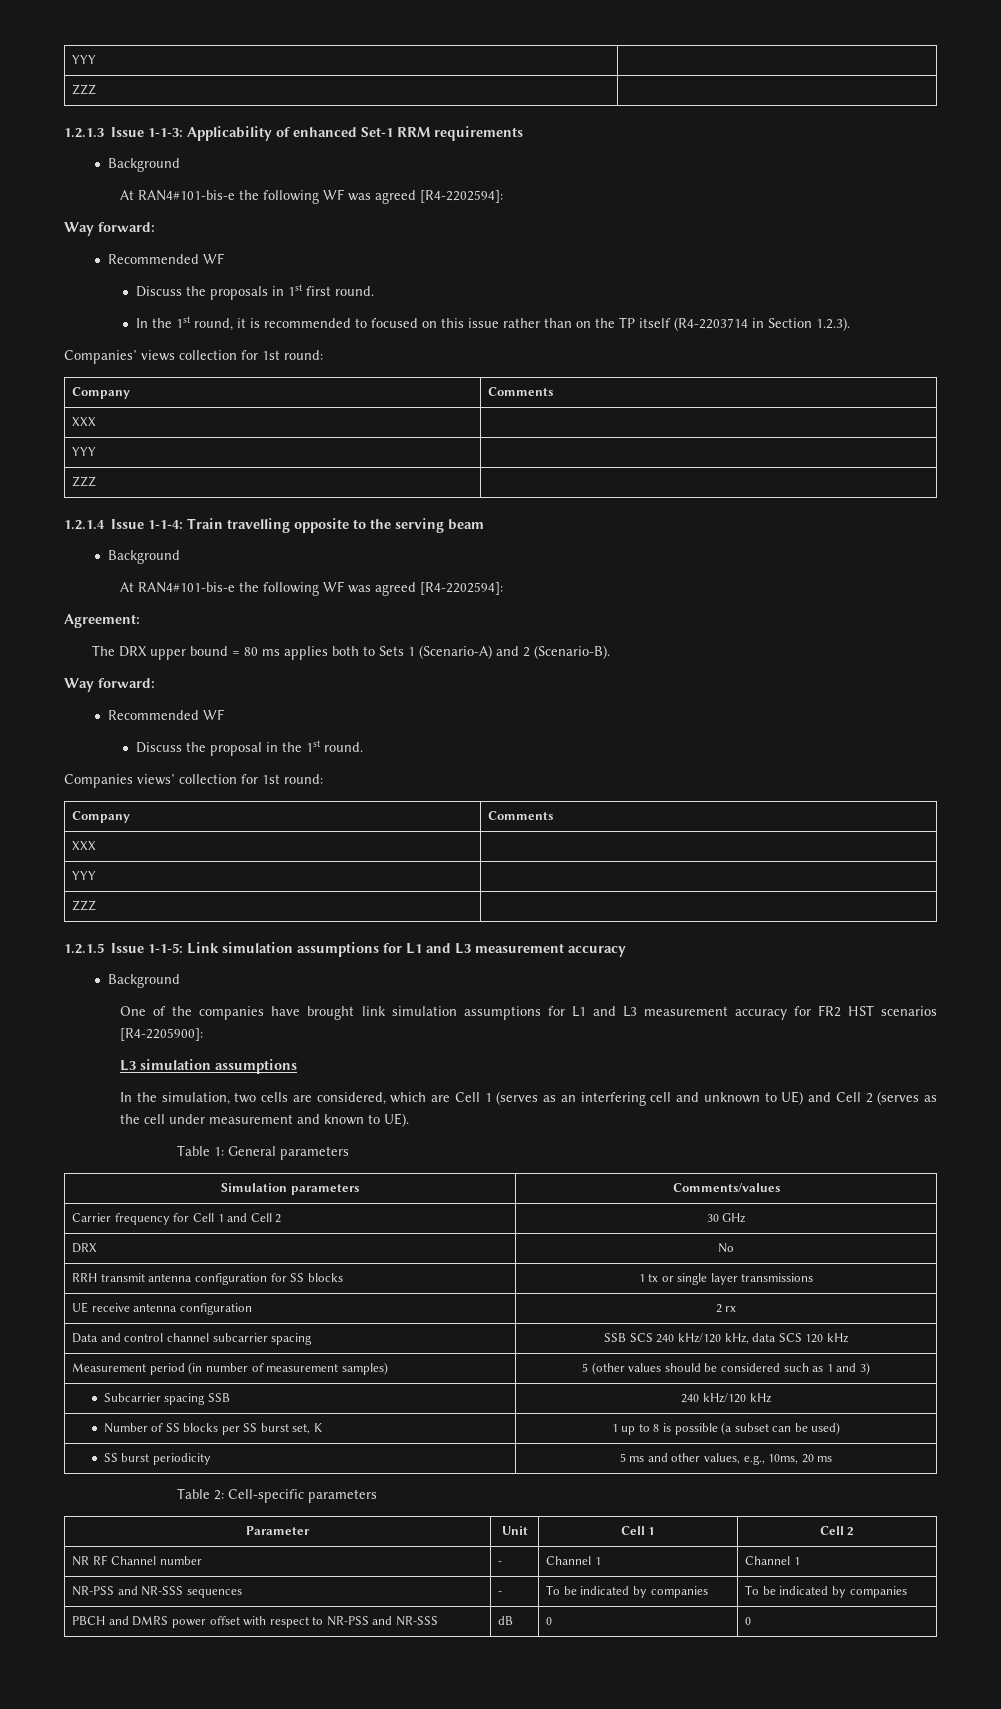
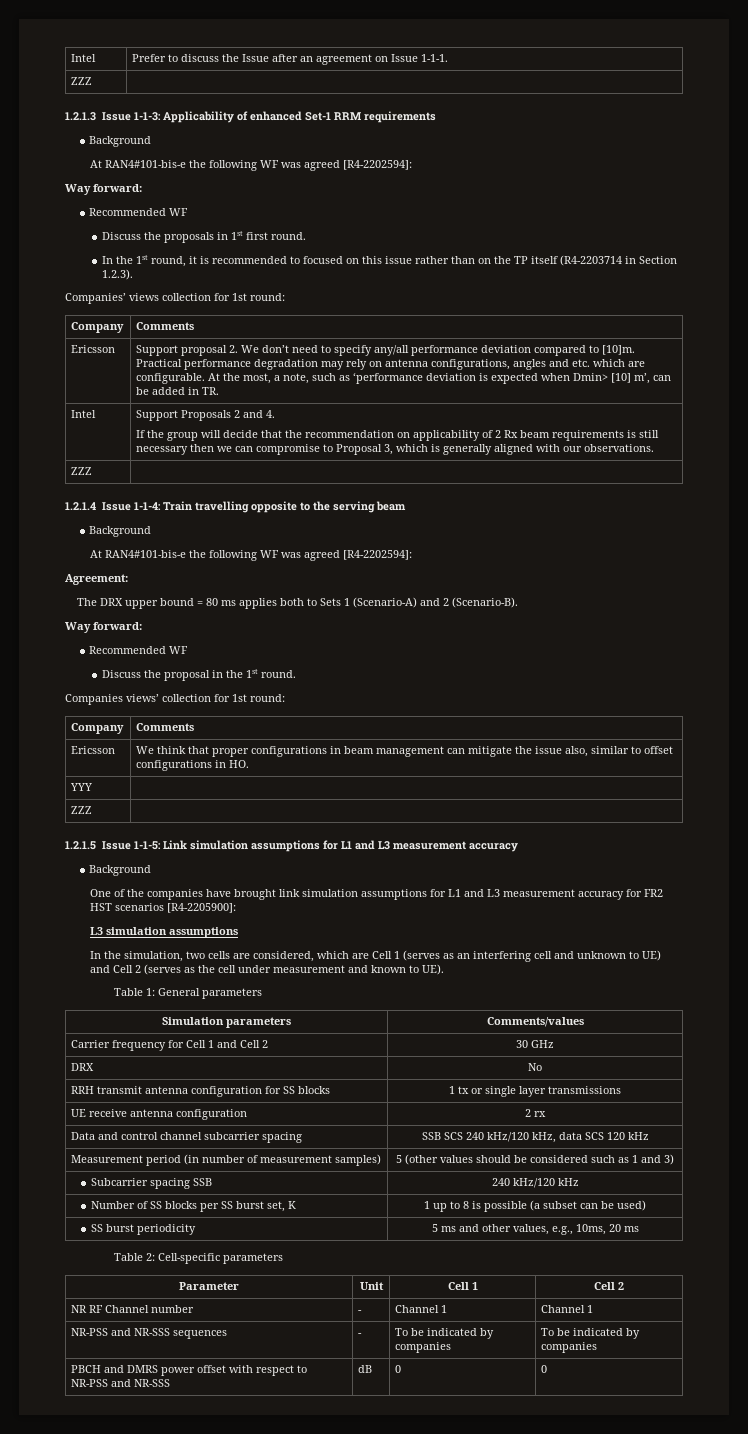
[72,55,97,64] YYY | -> [71,54,97,62] [132,54,449,65] Intel | Prefer to discuss the Issue after an agreement on Issue 1-1-1.
[72,417,97,426] [72,447,97,456] XXX | // YYY | -> [71,345,116,353] [136,345,636,356] [136,359,646,370] [136,372,672,384] [136,387,220,395] [71,410,97,418] [136,410,276,421] [136,430,660,441] [136,444,655,455] Ericsson | Support proposal 2. We don’t need to specify any/all performance deviation compared to [10]m. Practical performance degradation may rely on antenna configurations, angles and etc. which are configurable. At the most, a note, such as ‘performance deviation is expected when Dmin> [10] m’, can be added in TR. // Intel | Support Proposals 2 and 4. // If the group will decide that the recommendation on applicability of 2 Rx beam requirements is still necessary then we can compromise to Proposal 3, which is generally aligned with our observations.
[72,841,97,850] XXX | -> [71,746,116,754] [136,746,674,757] [136,760,250,771] Ericsson | We think that proper configurations in beam management can mitigate the issue also, similar to offset configurations in HO.

